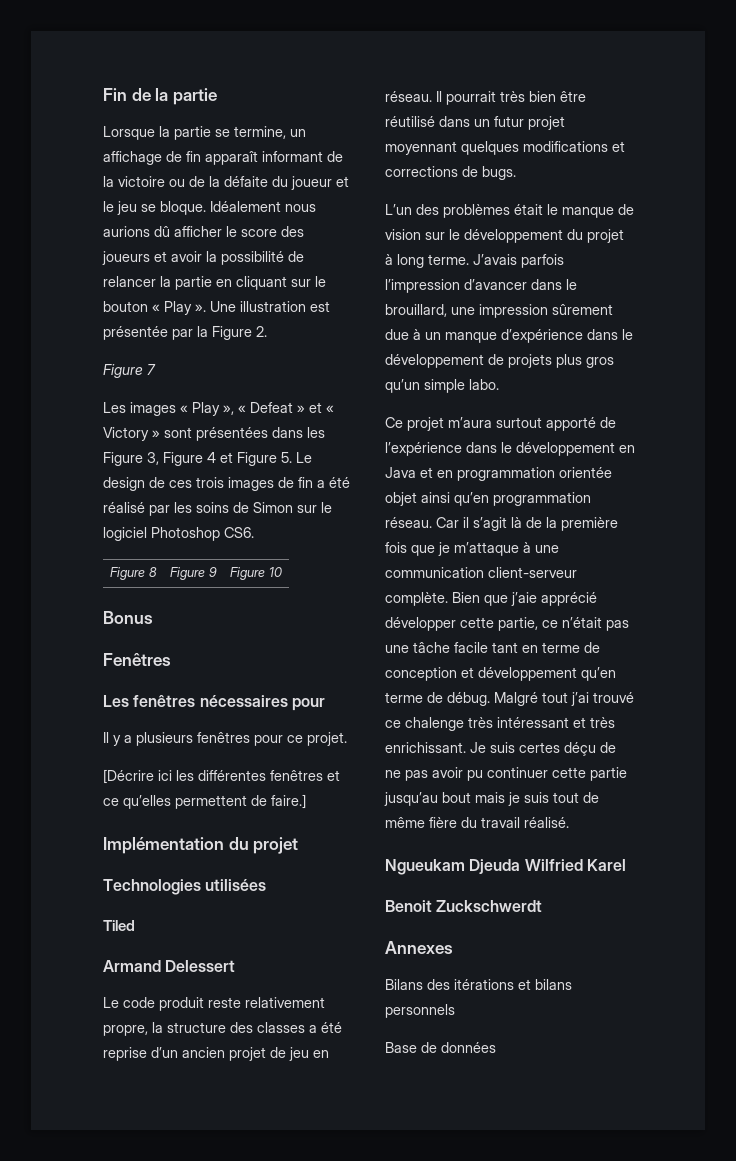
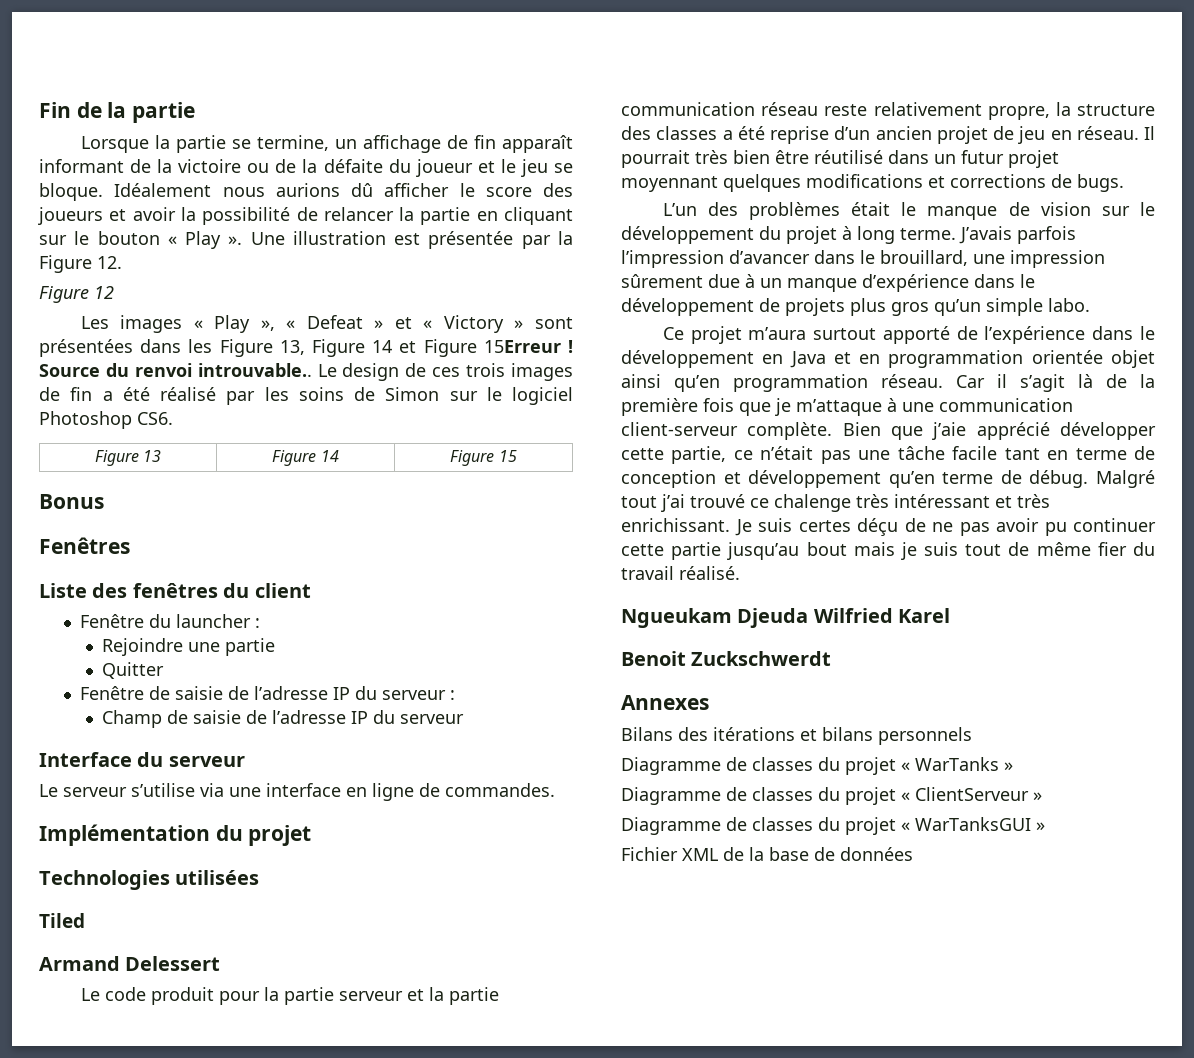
[256,326,267,337] [103,364,156,378] 2. // Figure 7 -> [97,256,122,269] [39,286,114,303] 12. // Figure 12
[147,452,292,466] 3, Figure 4 et Figure 5. -> [279,339,573,357] [39,363,312,377] 13, Figure 14 et Figure 15Erreur ! Source du renvoi introuvable..
[148,567,157,577] [170,567,217,580] [230,567,283,580] 8 | Figure 9 | Figure 10 -> [143,450,162,462] [272,450,339,466] [450,450,517,466] 13 | Figure 14 | Figure 15
[103,695,325,711] [103,732,347,746] [103,769,340,784] [103,794,306,809] Les fenêtres nécessaires pour // Il y a plusieurs fenêtres pour ce projet. // [Décrire ici les différentes fenêtres et ce qu’elles permettent de faire.] -> [39,583,311,598] [80,614,261,628] [102,638,276,656] [102,662,165,679] [80,686,456,700] [102,710,465,728] [39,752,245,767] [39,783,555,801] Liste des fenêtres du client // Fenêtre du launcher : // Rejoindre une partie // Quitter // Fenêtre de saisie de l’adresse IP du serveur : // Champ de saisie de l’adresse IP du serveur // Interface du serveur // Le serveur s’utilise via une interface en ligne de commandes.
(204, 1004) none -> [218,987,499,1005] [621,102,819,116] pour la partie serveur et la partie communication réseau
[429,817,457,828] fière -> [1097,542,1127,556] fier
[385,1042,417,1053] Base -> [621,757,1013,775] [621,787,1042,805] [621,817,1045,835] [621,847,809,861] Diagramme de classes du projet « WarTanks » // Diagramme de classes du projet « ClientServeur » // Diagramme de classes du projet « WarTanksGUI » // Fichier XML de la base

